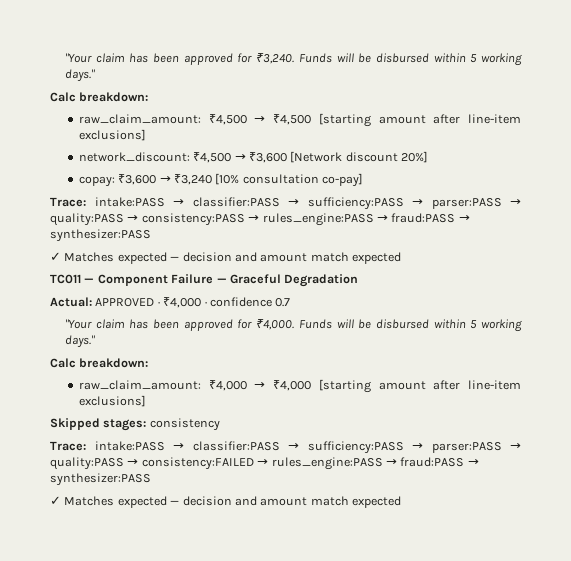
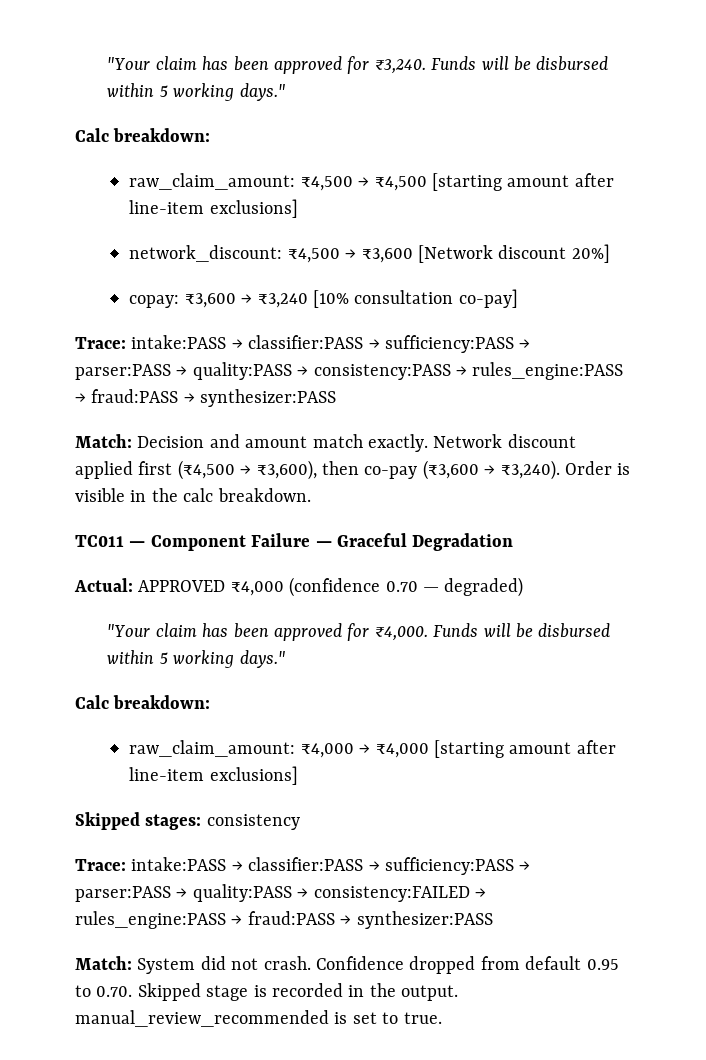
[50,252,401,264] ✓ Matches expected — decision and amount match expected -> [75,434,576,452] [75,460,631,480] [75,488,311,502] Match: Decision and amount match exactly. Network discount applied first (₹4,500 → ₹3,600), then co-pay (₹3,600 → ₹3,240). Order is visible in the calc breakdown.
[157,297,291,308] · ₹4,000 · confidence 0.7 -> [230,577,524,597] ₹4,000 (confidence 0.70 — degraded)
[50,496,401,508] ✓ Matches expected — decision and amount match expected -> [75,956,619,974] [75,983,459,1001] [75,1010,442,1027] Match: System did not crash. Confidence dropped from default 0.95 to 0.70. Skipped stage is recorded in the output. manual_review_recommended is set to true.

